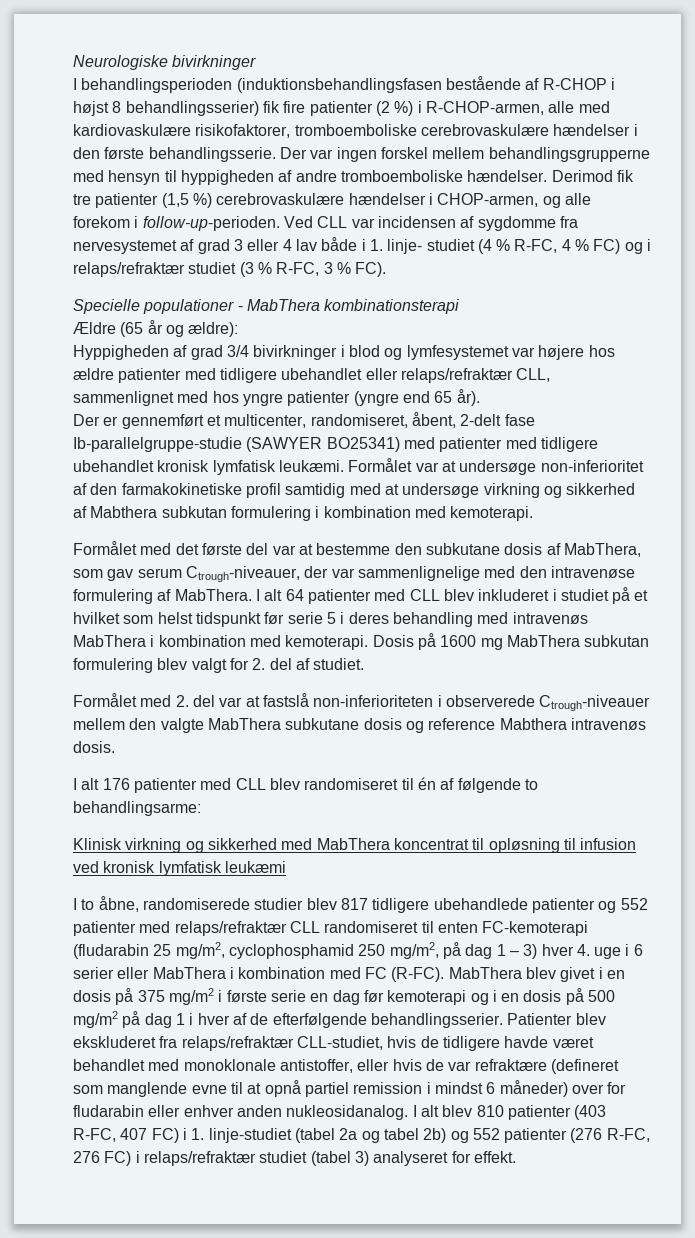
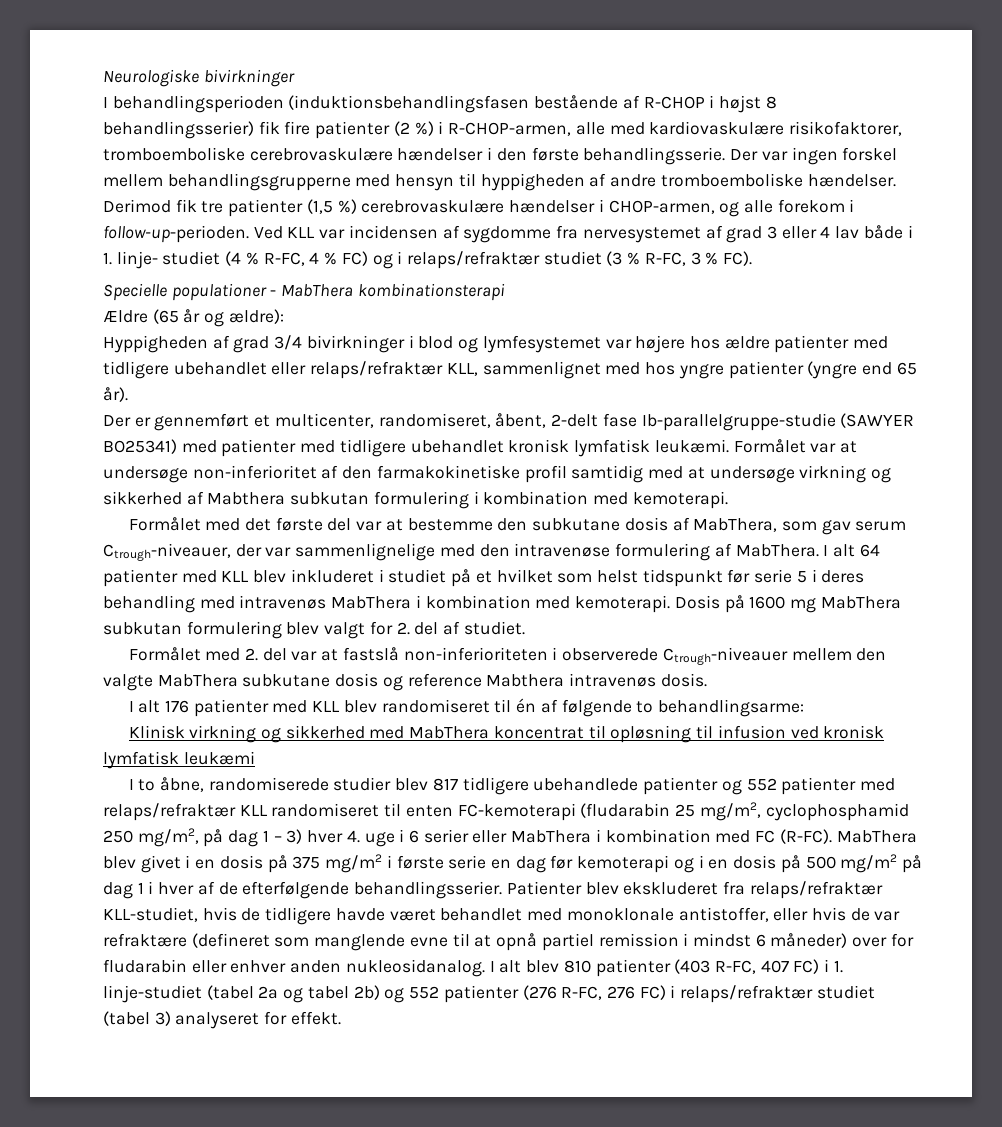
[317,216,348,228] CLL -> [287,227,316,238] KLL
[516,368,551,382] CLL, -> [446,363,478,376] KLL,
[409,589,440,601] CLL -> [221,571,250,582] KLL
[235,778,266,790] CLL -> [312,701,341,712] KLL
[289,921,320,933] CLL -> [239,805,268,816] KLL
[296,1036,383,1050] CLL-studiet, -> [103,907,198,922] KLL-studiet,

